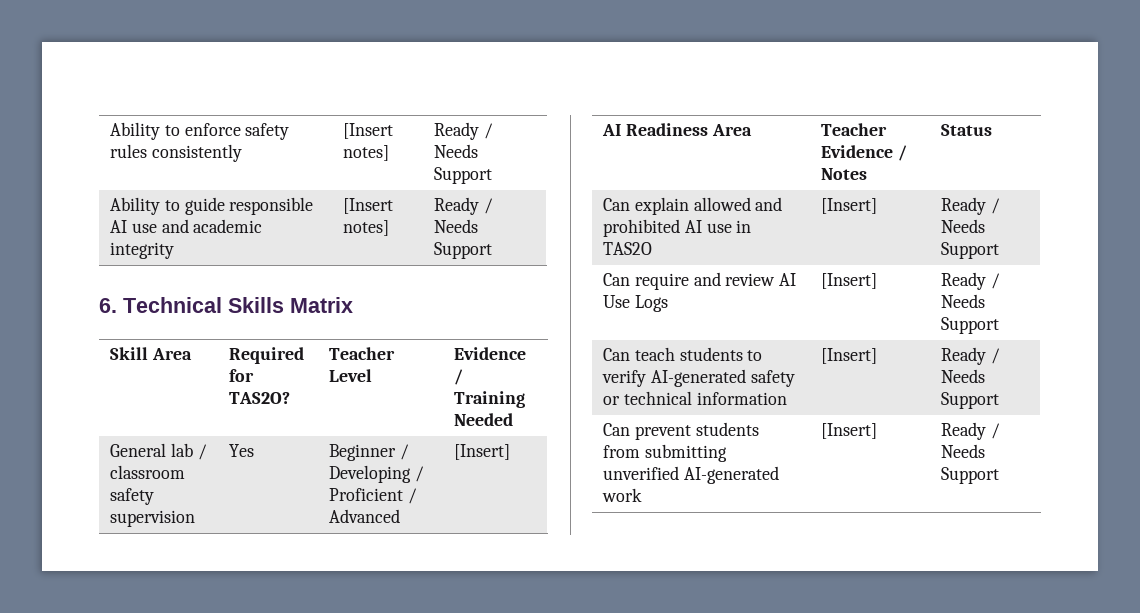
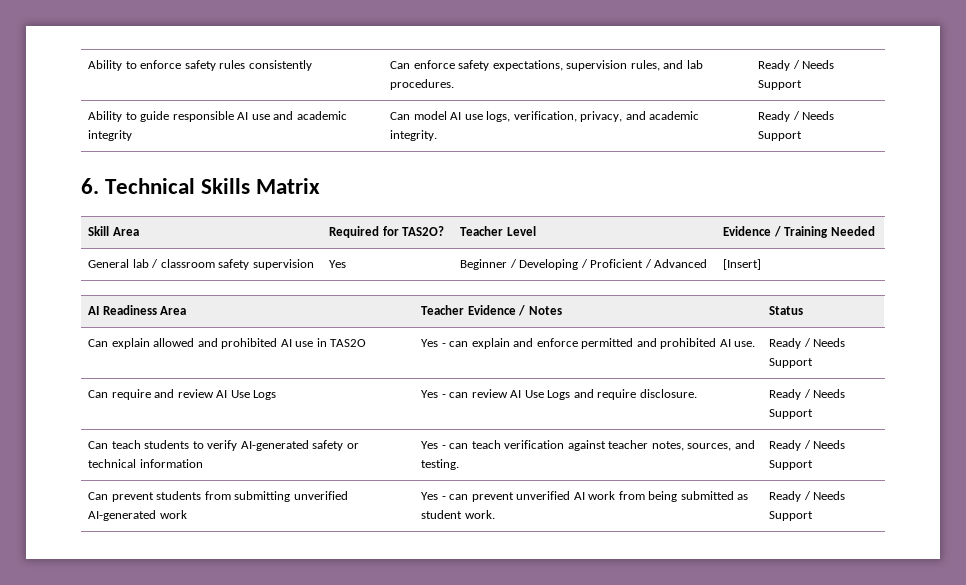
[343,123,394,139] [343,145,390,161] [Insert notes] -> [390,60,703,71] [390,79,455,90] Can enforce safety expectations, supervision rules, and lab procedures.
[343,198,394,214] [343,220,390,236] [Insert notes] -> [390,111,700,122] [390,130,438,141] Can model AI use logs, verification, privacy, and academic integrity.
[821,198,878,214] [Insert] -> [421,338,756,349] Yes - can explain and enforce permitted and prohibited AI use.
[821,273,878,289] [Insert] -> [421,389,697,400] Yes - can review AI Use Logs and require disclosure.
[821,348,878,364] [Insert] -> [421,440,755,451] [421,459,460,470] Yes - can teach verification against teacher notes, sources, and testing.
[821,423,878,439] [Insert] -> [421,491,749,502] [421,510,495,519] Yes - can prevent unverified AI work from being submitted as student work.

